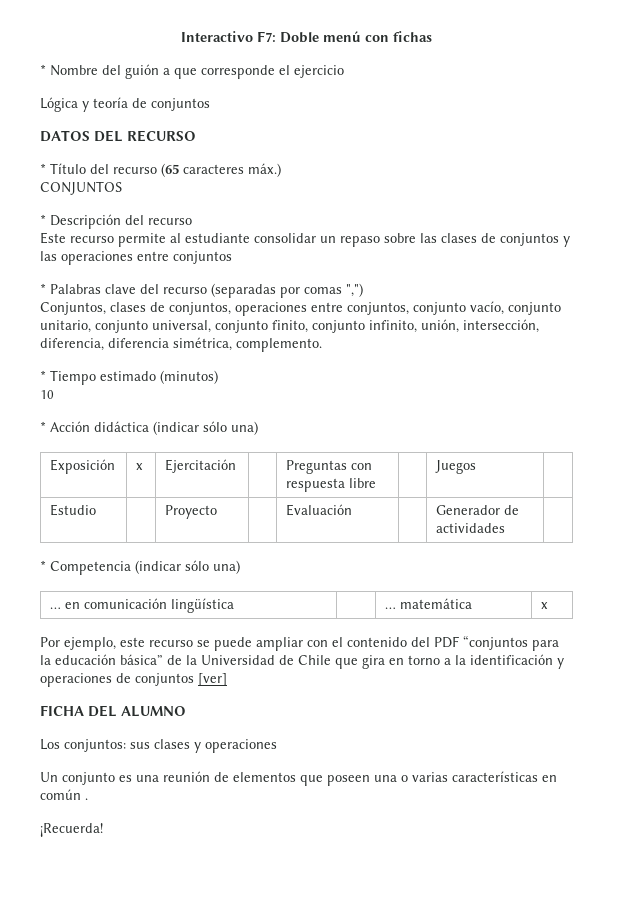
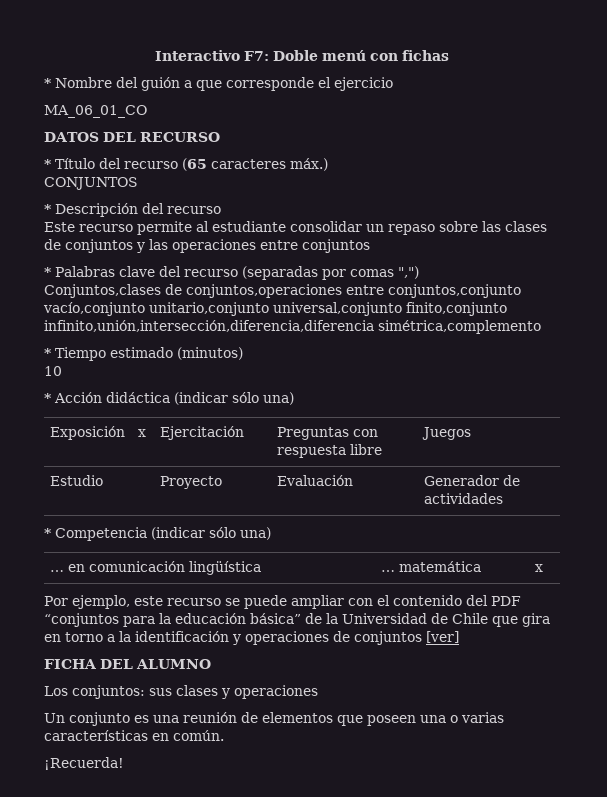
[40,97,210,112] Lógica y teoría de conjuntos -> [44,105,147,118] MA_06_01_CO
[40,301,561,316] [40,319,539,333] [40,337,322,352] Conjuntos, clases de conjuntos, operaciones entre conjuntos, conjunto vacío, conjunto unitario, conjunto universal, conjunto finito, conjunto infinito, unión, intersección, diferencia, diferencia simétrica, complemento. -> [44,284,521,298] [43,302,507,316] [44,320,541,334] Conjuntos,clases de conjuntos,operaciones entre conjuntos,conjunto vacío,conjunto unitario,conjunto universal,conjunto finito,conjunto infinito,unión,intersección,diferencia,diferencia simétrica,complemento
[40,789,88,800] común . -> [173,730,224,741] común.

